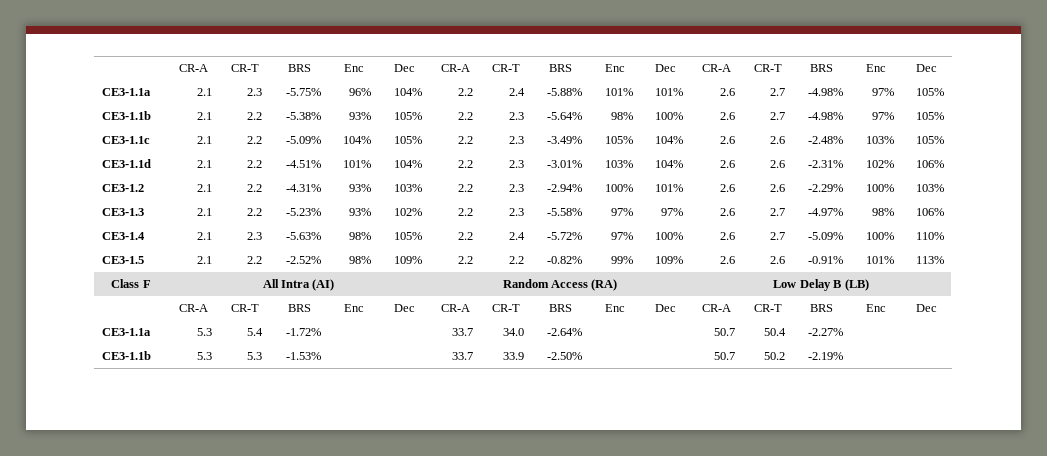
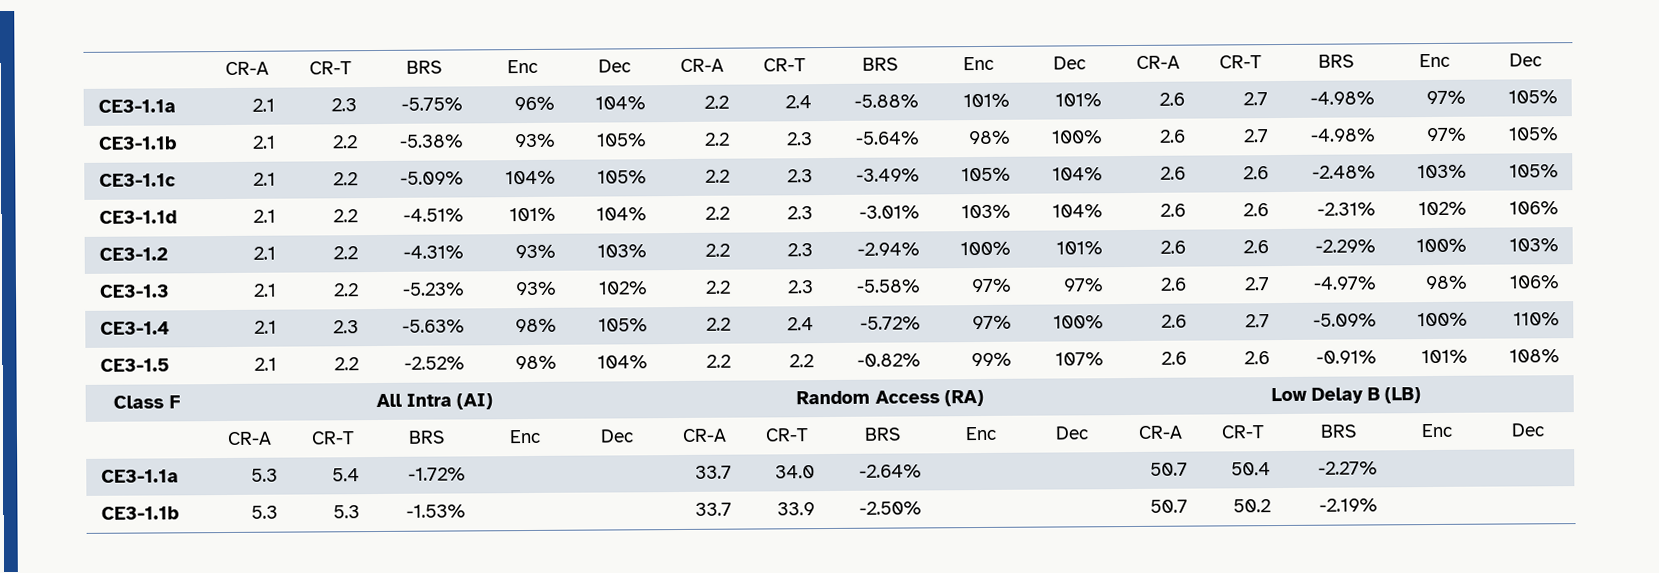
[393,256,422,264] 109% -> [597,355,649,369] 104%
[654,256,683,264] 109% -> [1055,352,1105,366] 107%
[915,256,944,264] 113% -> [1509,349,1561,363] 108%

